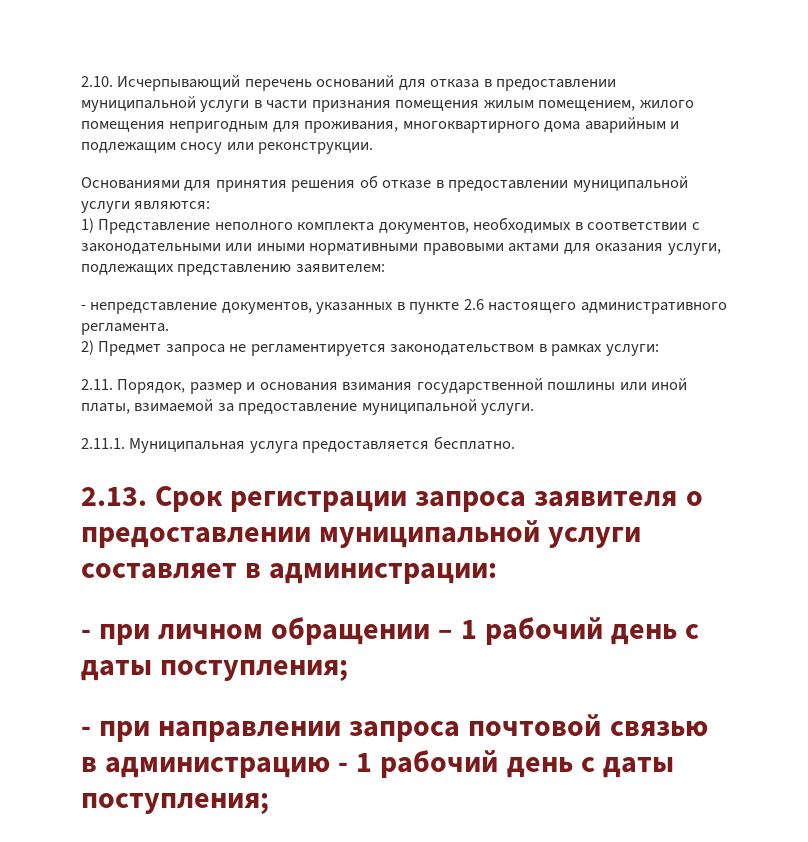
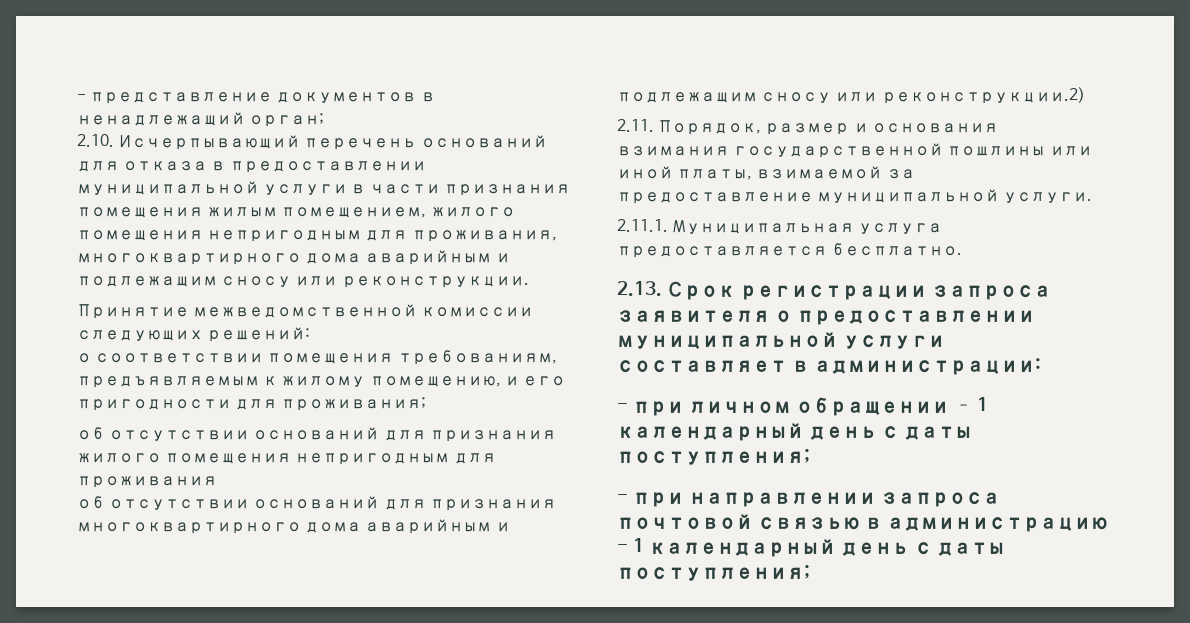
(81, 81) none -> [77,92,435,104] [77,112,325,127] - представление документов в ненадлежащий орган; //
[81,175,688,192] [81,201,211,213] [81,217,700,234] [81,243,721,255] [81,264,385,276] [81,299,727,314] [81,323,169,335] [81,340,659,356] Основаниями для принятия решения об отказе в предоставлении муниципальной услуги являются: // 1) Представление неполного комплекта документов, необходимых в соответствии с законодательными или иными нормативными правовыми актами для оказания услуги, подлежащих представлению заявителем: // - непредставление документов, указанных в пункте 2.6 настоящего административного регламента. // 2) Предмет запроса не регламентируется законодательством в рамках услуги: -> [77,304,534,319] [77,327,311,342] [77,350,557,365] [77,376,565,388] [77,397,427,411] [77,427,556,442] [77,453,496,465] [77,476,217,488] [77,496,556,511] [77,519,510,534] [617,87,1085,104] Принятие межведомственной комиссии следующих решений: // о соответствии помещения требованиям, предъявляемым к жилому помещению, и его пригодности для проживания; // об отсутствии оснований для признания жилого помещения непригодным для проживания // об отсутствии оснований для признания многоквартирного дома аварийным и подлежащим сносу или реконструкции.2)
[484,617,603,645] рабочий -> [617,423,804,441] календарный
[380,750,499,778] рабочий -> [649,539,837,557] календарный

